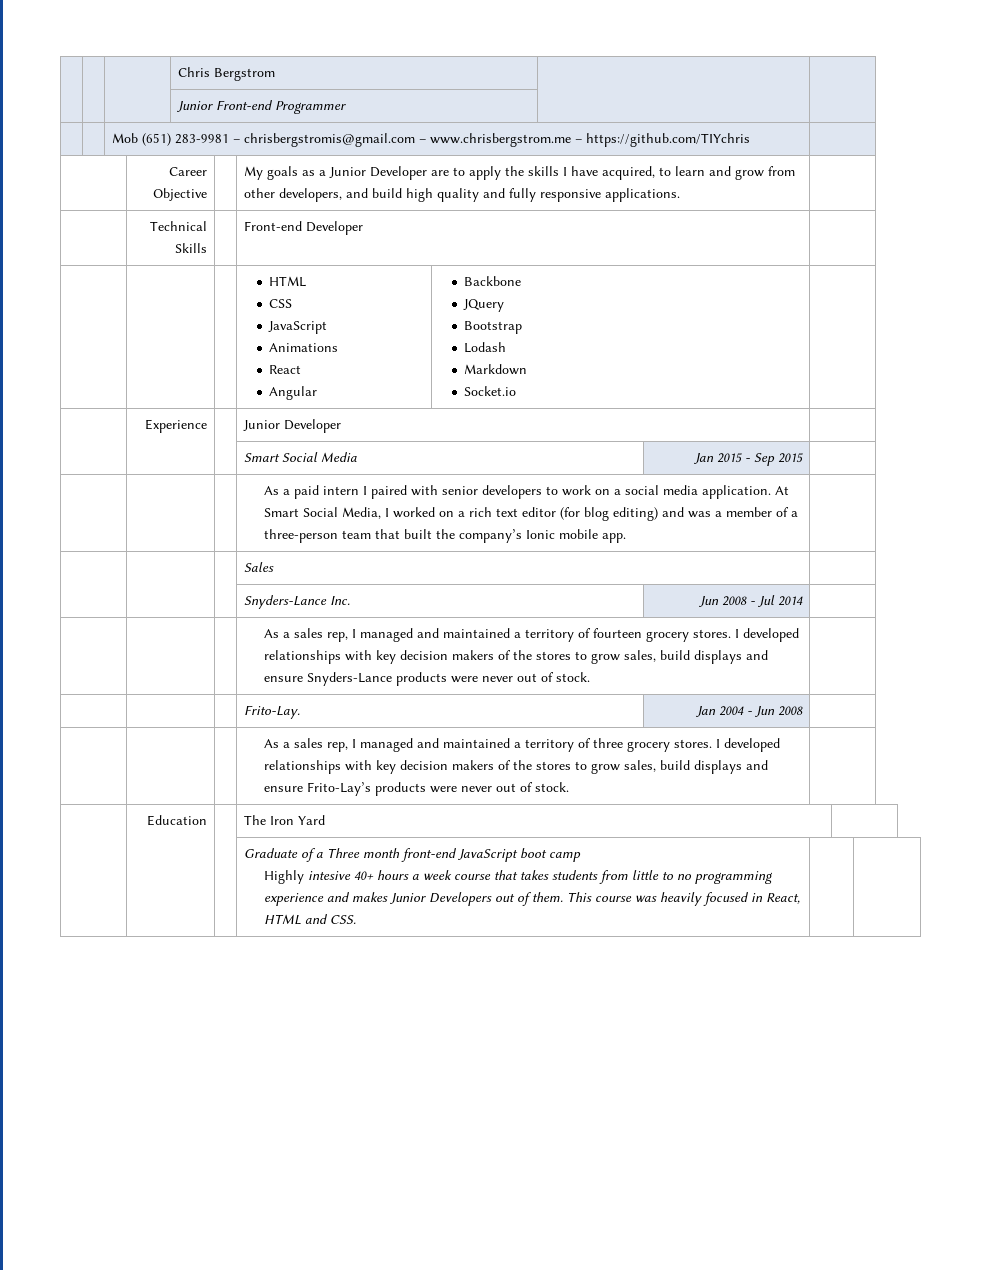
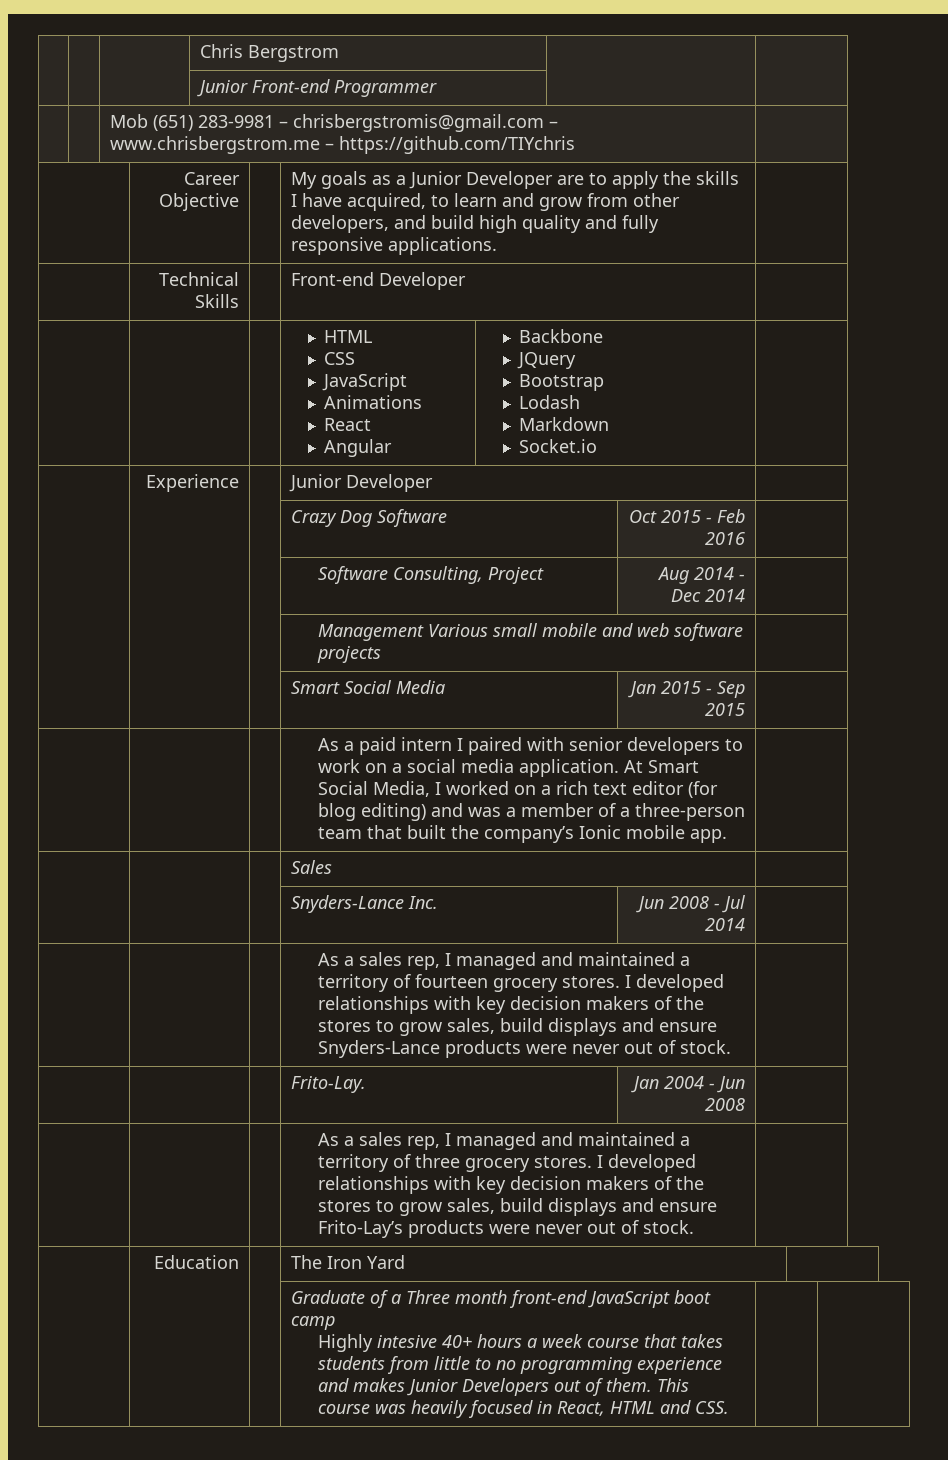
(341, 426) none -> [290,509,447,527] [629,509,746,523] [705,532,746,545] [317,566,544,584] [657,567,746,584] [671,589,746,602] [317,623,743,641] [316,646,381,663] // | | | Crazy Dog Software | Oct 2015 - Feb 2016 | // | | | Software Consulting, Project | Aug 2014 - Dec 2014 | // | | | Management Various small mobile and web software projects |

